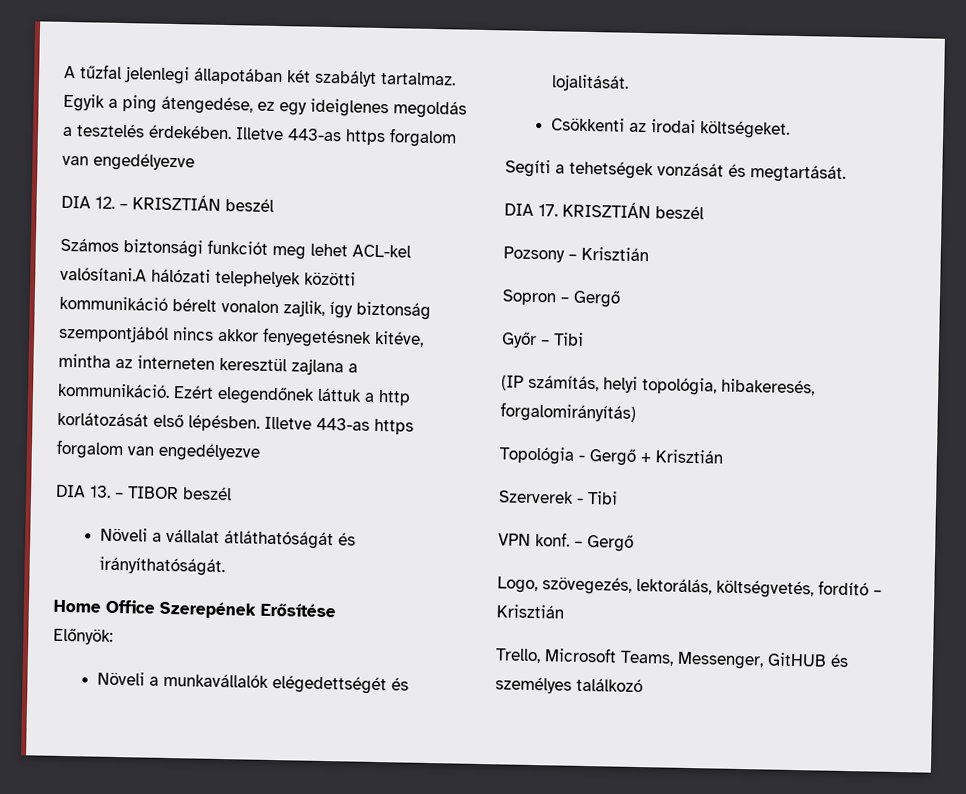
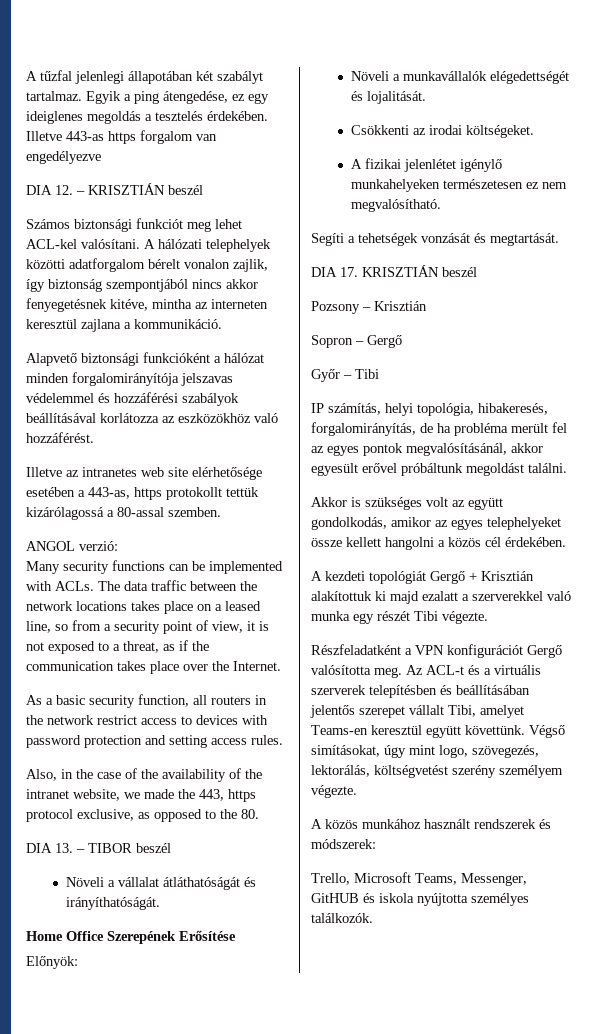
[60,266,147,282] valósítani.A -> [81,239,155,249] valósítani. A
[59,295,168,311] kommunikáció -> [69,258,145,272] adatforgalom
[173,385,411,406] [57,411,414,435] [56,439,261,462] Ezért elegendőnek láttuk a http korlátozását első lépésben. Illetve 443-as https forgalom van engedélyezve -> [26,352,264,366] [26,372,233,386] [26,392,239,406] [26,413,278,423] [26,432,94,443] [26,467,262,480] [26,487,259,500] [26,507,221,520] [26,541,118,551] [26,560,283,574] [26,580,257,591] [26,601,261,614] [26,620,269,634] [26,640,209,654] [26,661,281,674] [26,694,267,708] [26,715,268,725] [26,735,283,748] [26,768,262,782] [26,789,256,802] [26,809,259,822] // Alapvető biztonsági funkcióként a hálózat minden forgalomirányítója jelszavas védelemmel és hozzáférési szabályok beállításával korlátozza az eszközökhöz való hozzáférést. // Illetve az intranetes web site elérhetősége esetében a 443-as, https protokollt tettük kizárólagossá a 80-assal szemben. // ANGOL verzió: // Many security functions can be implemented with ACLs. The data traffic between the network locations takes place on a leased line, so from a security point of view, it is not exposed to a threat, as if the communication takes place over the Internet. // As a basic security function, all routers in the network restrict access to devices with password protection and setting access rules. // Also, in the case of the availability of the intranet website, we made the 443, https protocol exclusive, as opposed to the 80.
(791, 129) none -> [351,158,503,172] [351,179,568,192] [351,199,442,212] // A fizikai jelenlétet igénylő munkahelyeken természetesen ez nem megvalósítható.
[501,375,524,391] (IP -> [311,403,324,413] IP
[500,402,636,423] [499,446,724,466] [498,490,618,505] [498,532,634,552] [497,576,882,599] [496,604,565,619] forgalomirányítás) // Topológia - Gergő + Krisztián // Szerverek - Tibi // VPN konf. – Gergő // Logo, szövegezés, lektorálás, költségvetés, fordító – Krisztián -> [311,422,567,436] [311,443,543,456] [311,463,567,476] [311,497,503,510] [311,517,561,530] [311,537,566,550] [311,571,534,584] [311,591,571,604] [311,611,488,624] [311,644,562,658] [311,665,541,678] [311,685,530,698] [310,705,524,718] [311,725,565,738] [311,745,539,758] [311,765,563,778] [311,785,357,798] [311,819,551,829] [311,839,376,849] forgalomirányítás, de ha probléma merült fel az egyes pontok megvalósításánál, akkor egyesült erővel próbáltunk megoldást találni. // Akkor is szükséges volt az együtt gondolkodás, amikor az egyes telephelyeket össze kellett hangolni a közös cél érdekében. // A kezdeti topológiát Gergő + Krisztián alakítottuk ki majd ezalatt a szerverekkel való munka egy részét Tibi végezte. // Részfeladatként a VPN konfigurációt Gergő valósította meg. Az ACL-t és a virtuális szerverek telepítésben és beállításában jelentős szerepet vállalt Tibi, amelyet Teams-en keresztül együtt követtünk. Végső simításokat, úgy mint logo, szövegezés, lektorálás, költségvetést szerény személyem végezte. // A közös munkához használt rendszerek és módszerek:
[495,676,643,694] személyes találkozó -> [379,893,529,906] [311,913,373,923] iskola nyújtotta személyes találkozók.

